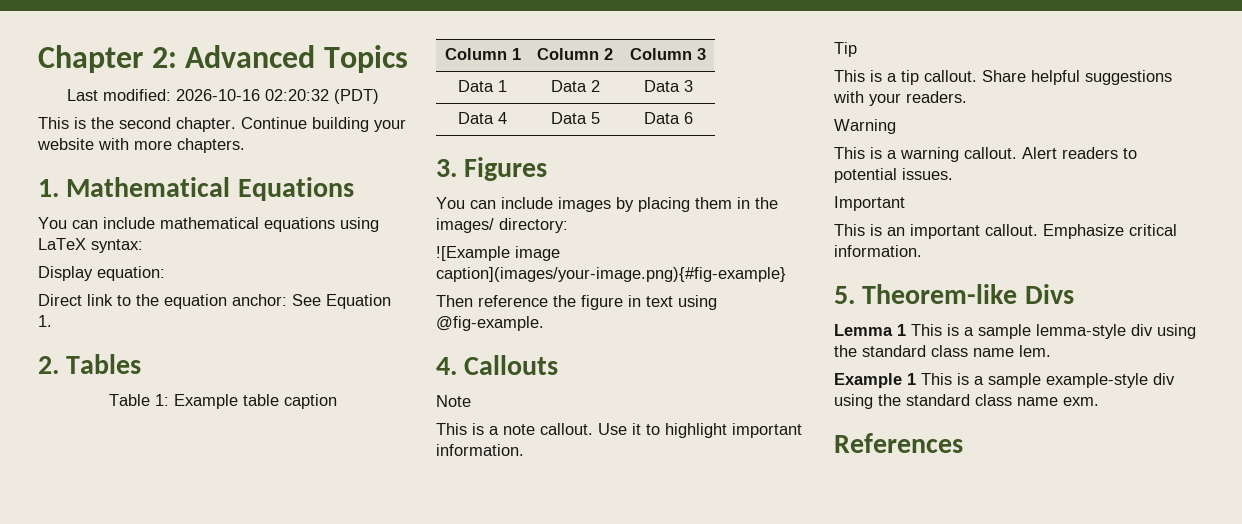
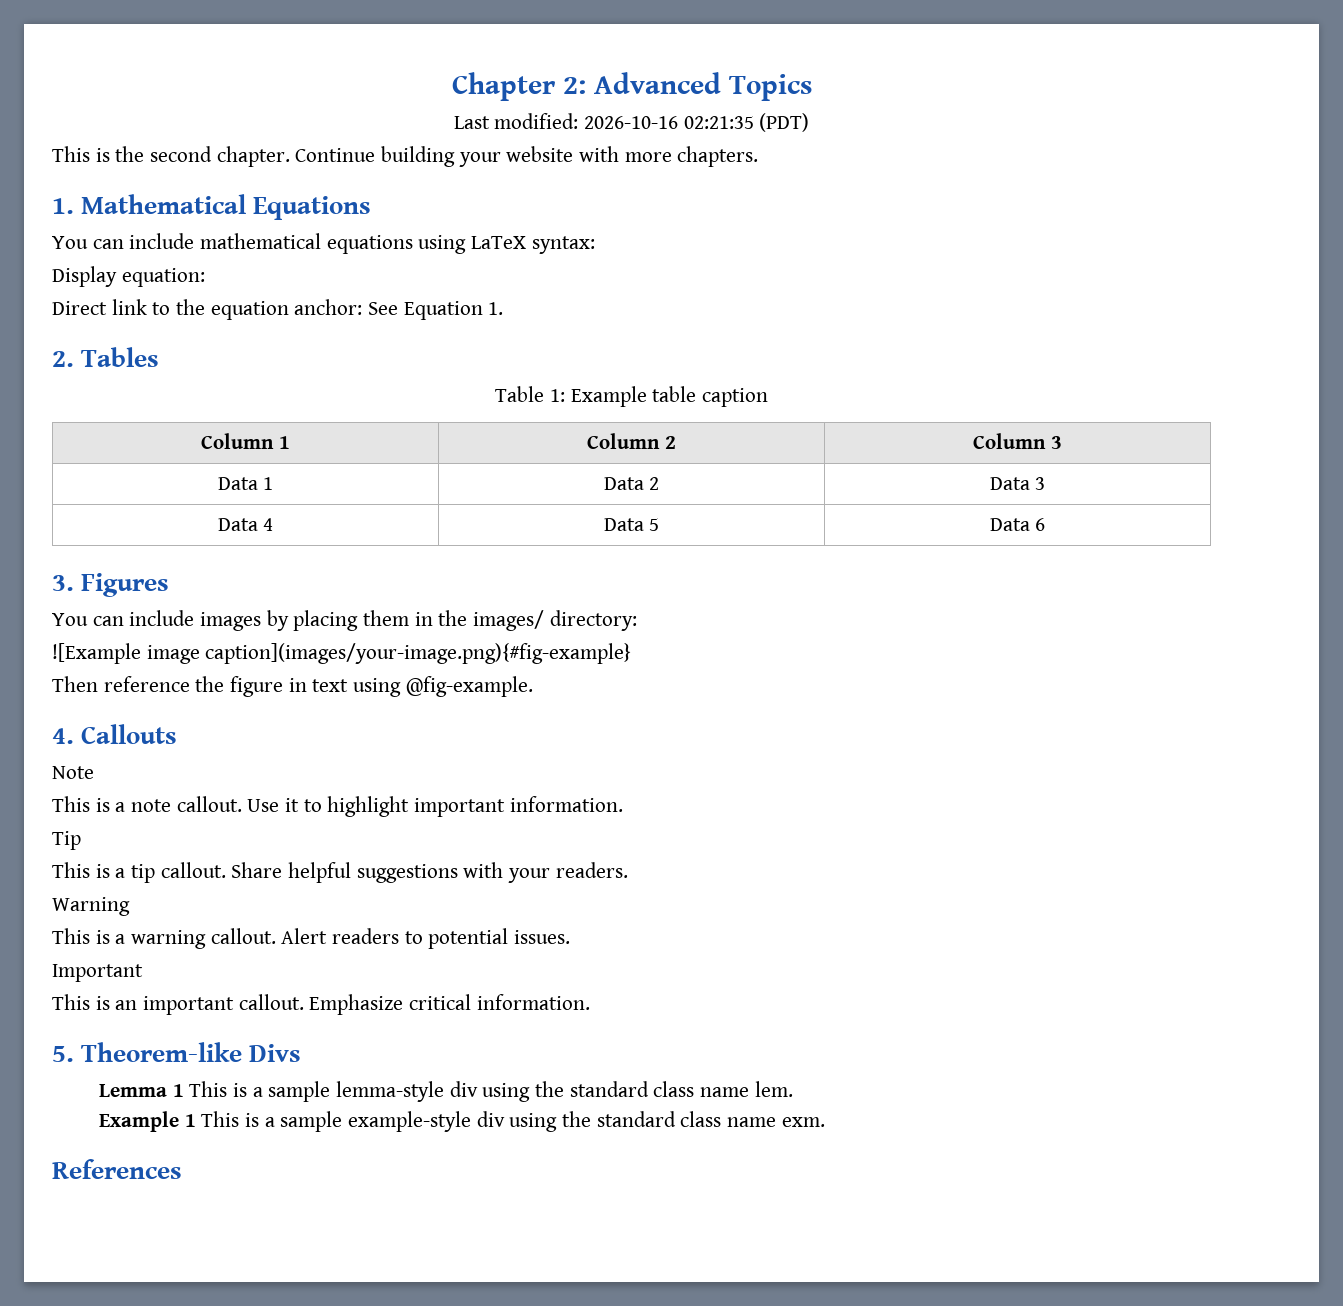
[265,89,329,101] 02:20:32 -> [683,116,754,129] 02:21:35

